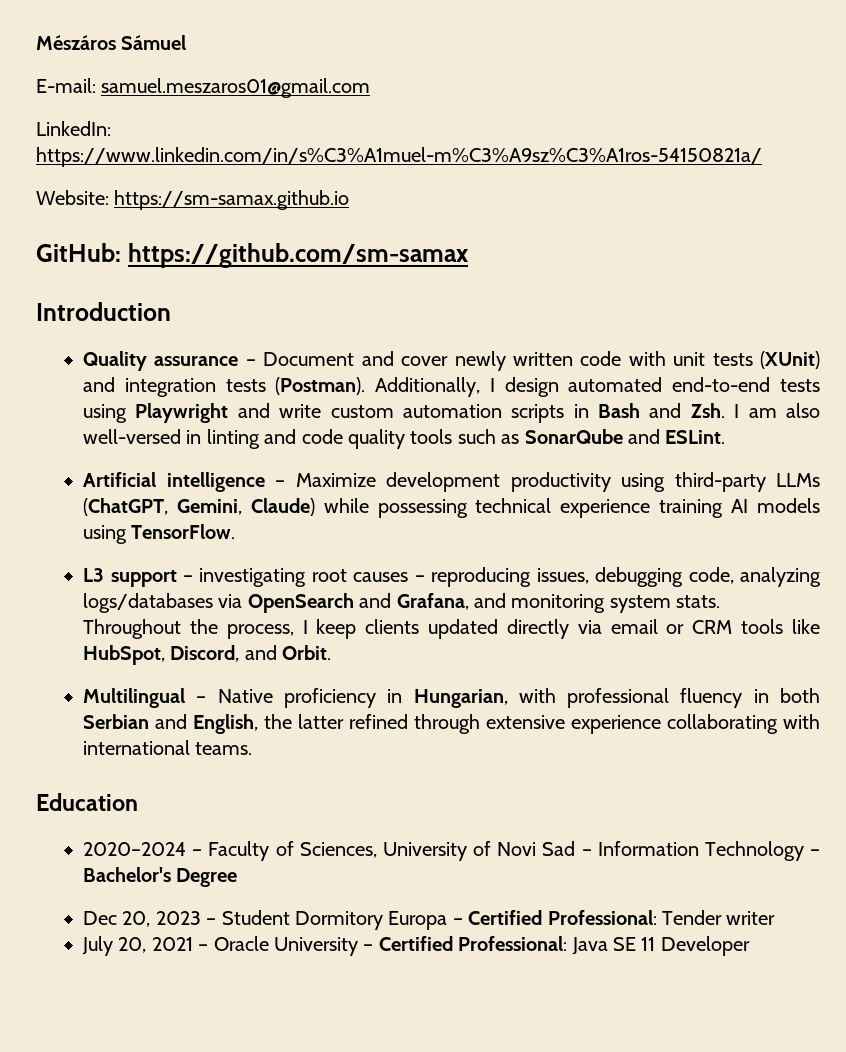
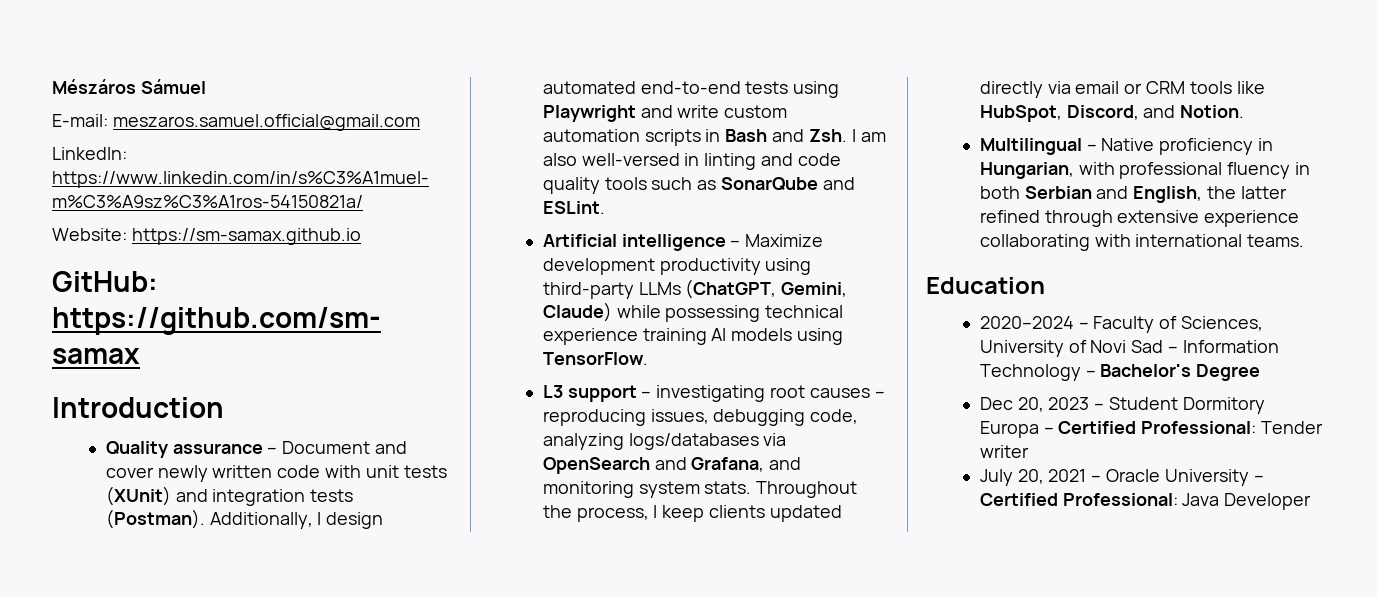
[101,78,371,98] samuel.meszaros01@gmail.com -> [112,114,420,131] meszaros.samuel.official@gmail.com
[282,645,332,660] Orbit. -> [1180,105,1245,118] Notion.
[613,937,656,951] SE 11 -> (1220, 499) none

